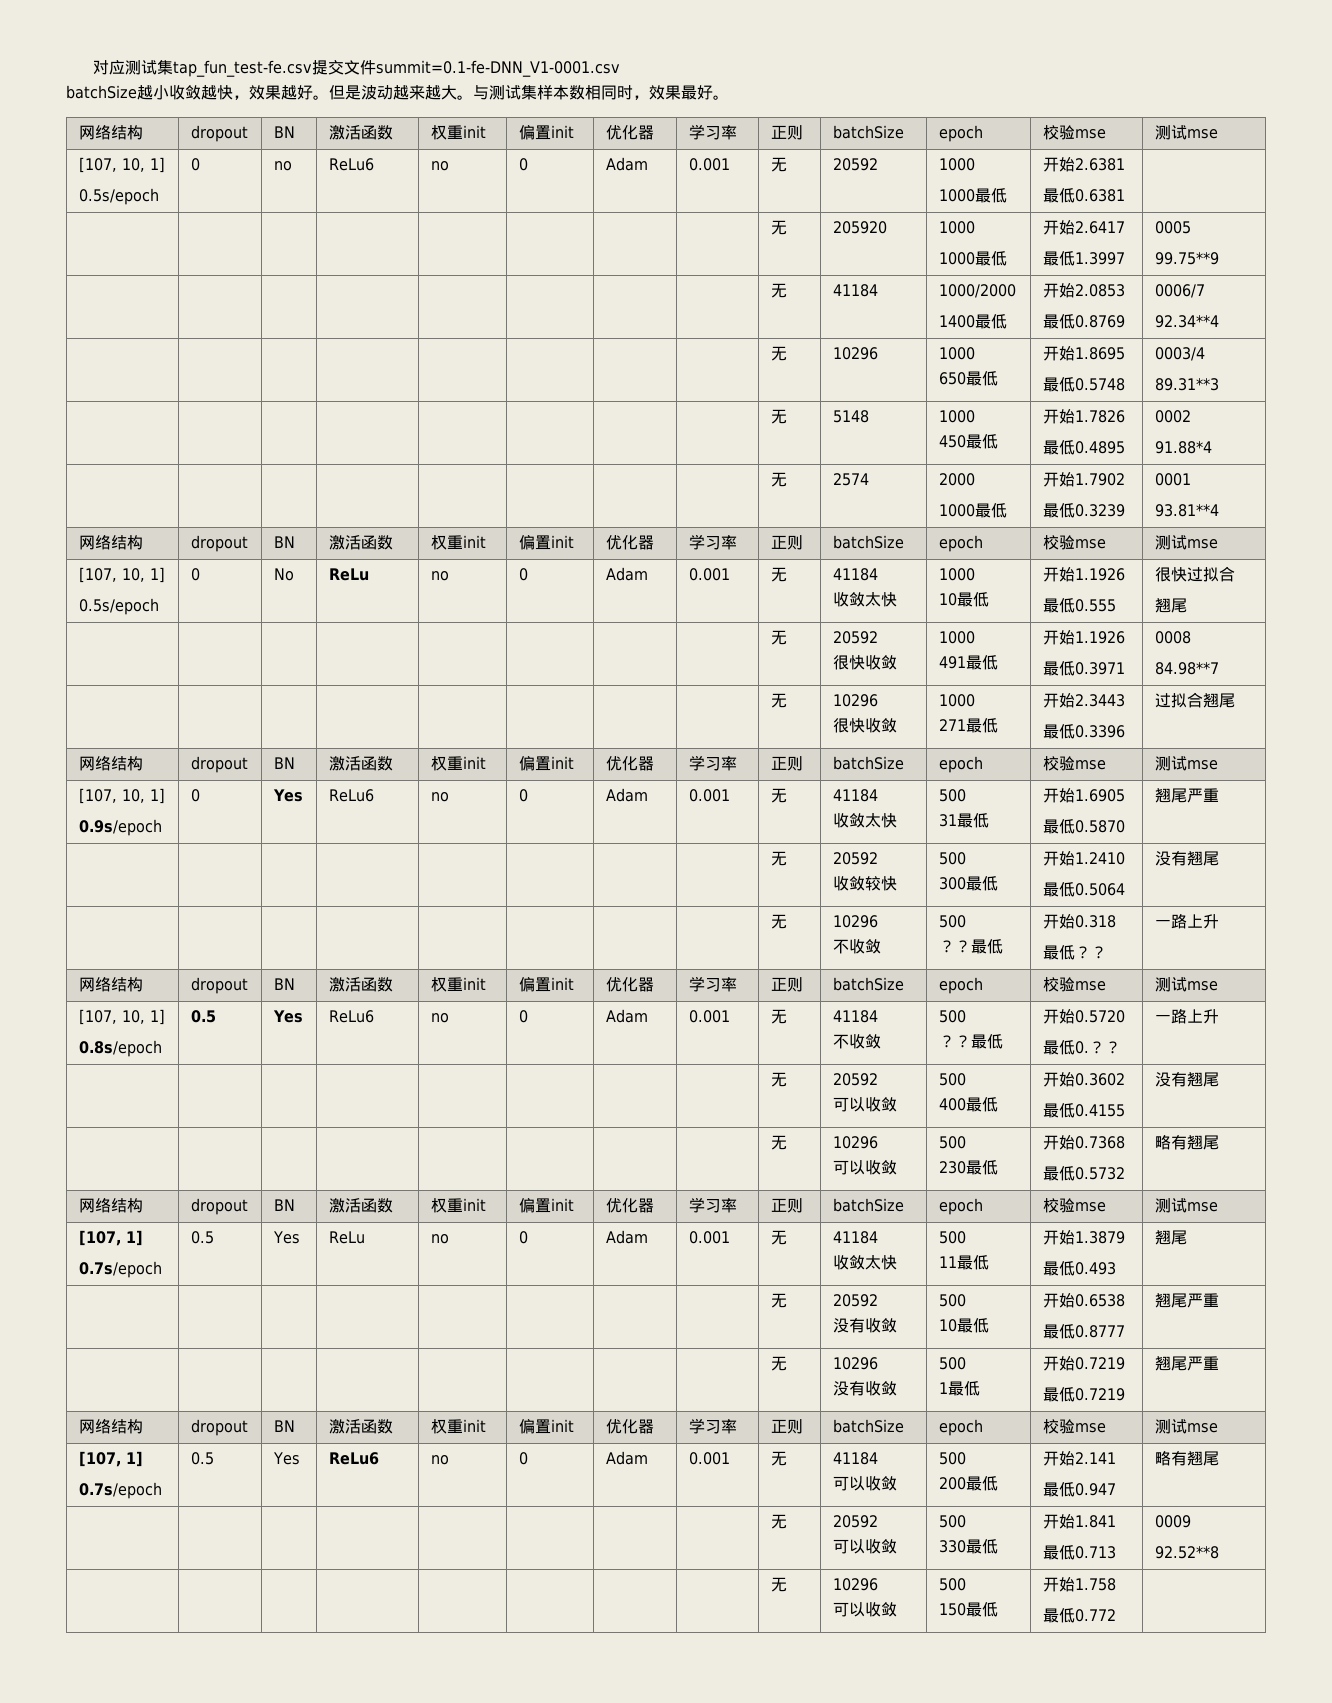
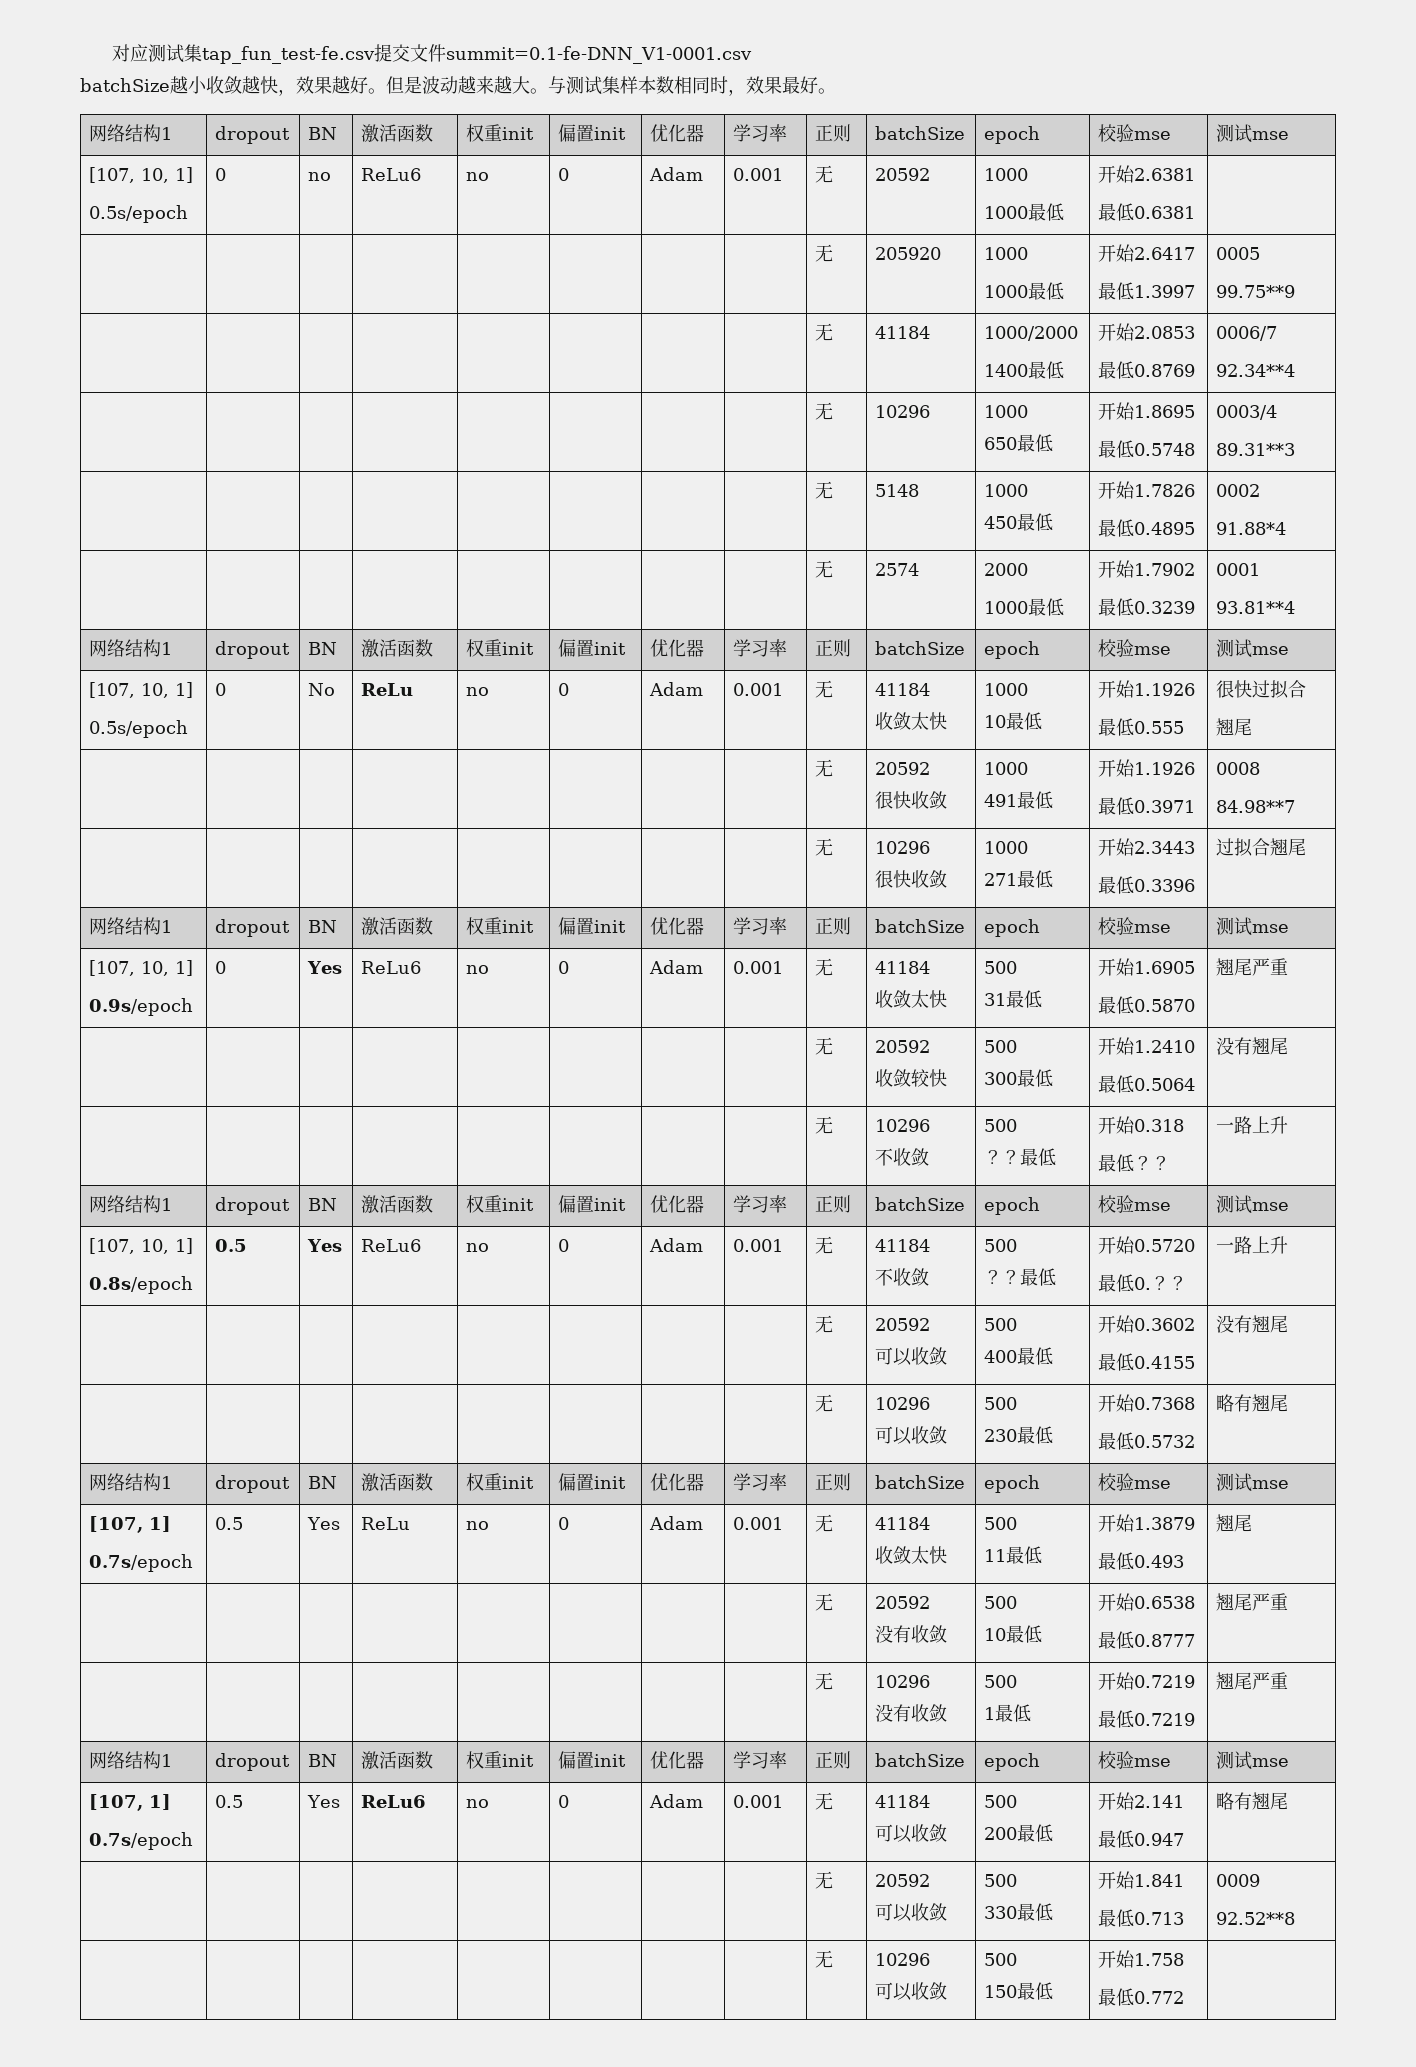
(143, 132) none -> [161,127,173,140] 1
(143, 542) none -> [161,642,173,655] 1
(143, 763) none -> [161,920,173,933] 1
(143, 984) none -> [161,1198,173,1211] 1
(143, 1205) none -> [161,1476,173,1489] 1
(143, 1426) none -> [161,1754,173,1767] 1

